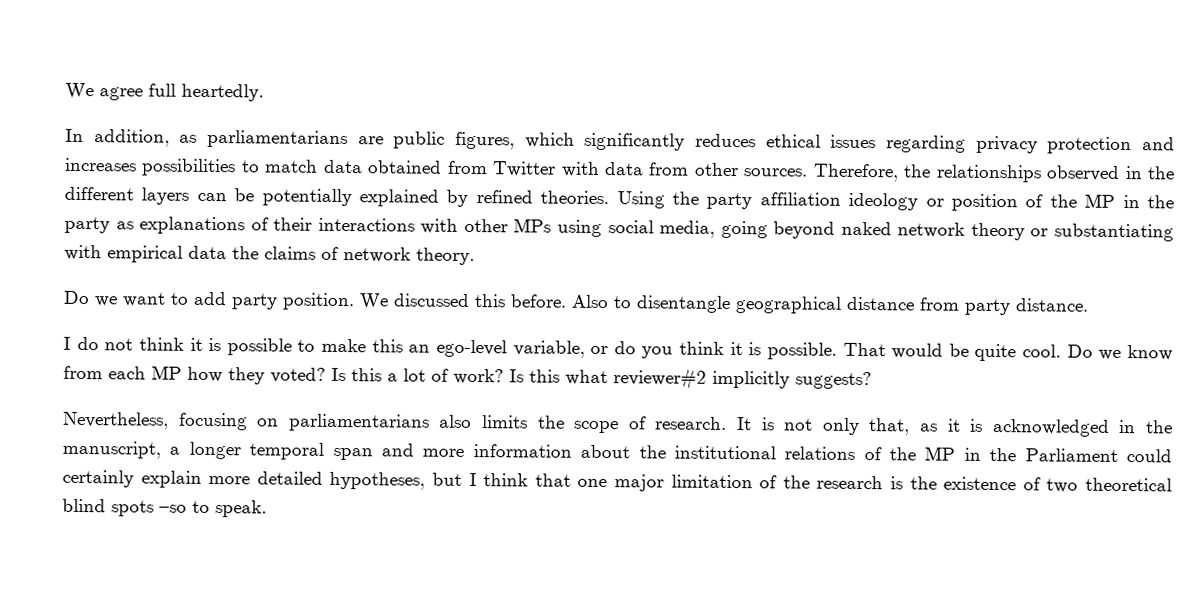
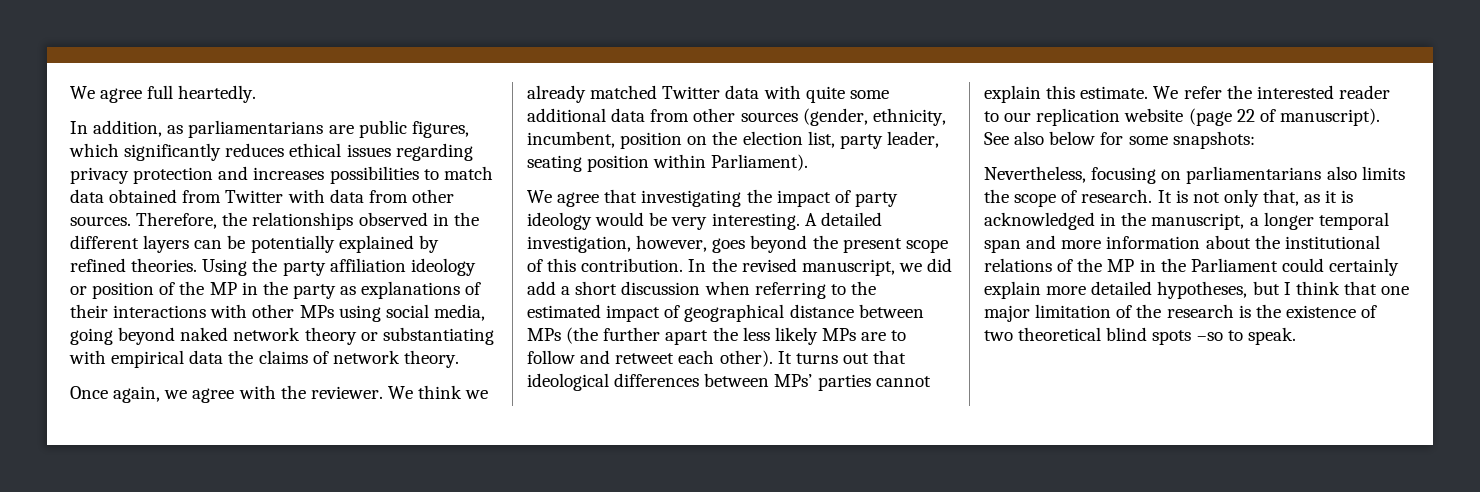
[63,290,1089,316] [63,336,1174,362] [63,365,872,390] Do we want to add party position. We discussed this before. Also to disentangle geographical distance from party distance. // I do not think it is possible to make this an ego-level variable, or do you think it is possible. That would be quite cool. Do we know from each MP how they voted? Is this a lot of work? Is this what reviewer#2 implicitly suggests? -> [70,385,489,403] [527,85,889,103] [527,108,946,126] [527,131,939,149] [527,154,809,172] [527,189,898,207] [527,212,882,230] [527,235,948,253] [527,258,953,276] [527,281,876,299] [527,304,924,322] [527,327,907,345] [527,350,907,367] [527,373,931,391] [984,85,1390,103] [984,108,1380,126] [984,131,1255,149] Once again, we agree with the reviewer. We think we already matched Twitter data with quite some additional data from other sources (gender, ethnicity, incumbent, position on the election list, party leader, seating position within Parliament). // We agree that investigating the impact of party ideology would be very interesting. A detailed investigation, however, goes beyond the present scope of this contribution. In the revised manuscript, we did add a short discussion when referring to the estimated impact of geographical distance between MPs (the further apart the less likely MPs are to follow and retweet each other). It turns out that ideological differences between MPs’ parties cannot explain this estimate. We refer the interested reader to our replication website (page 22 of manuscript). See also below for some snapshots:

